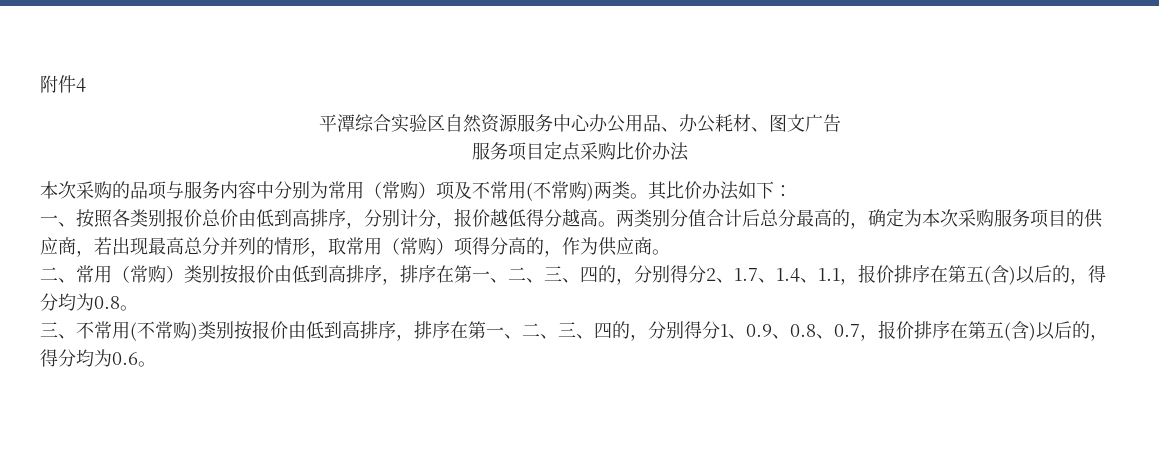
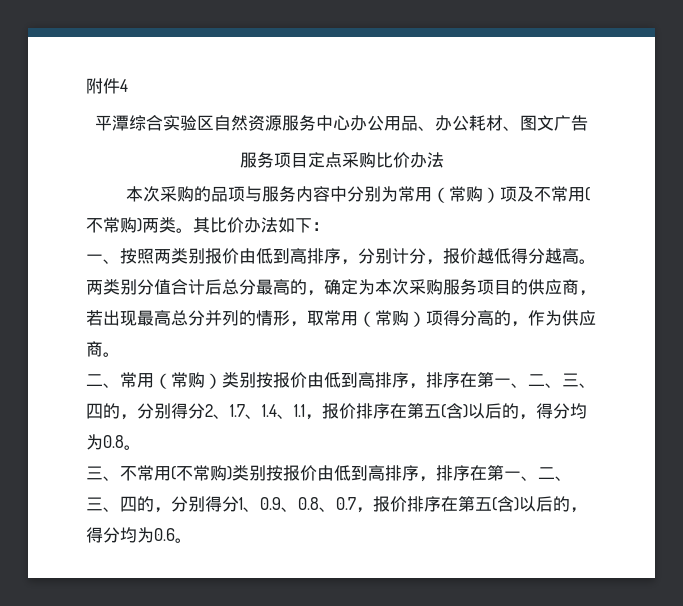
[112,209,130,227] 各 -> [154,249,171,264] 两
[202,209,238,227] 总价 -> (239, 256) none

